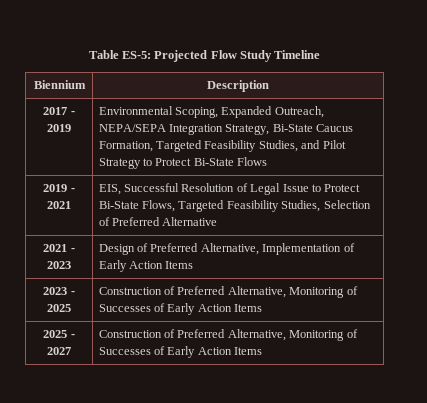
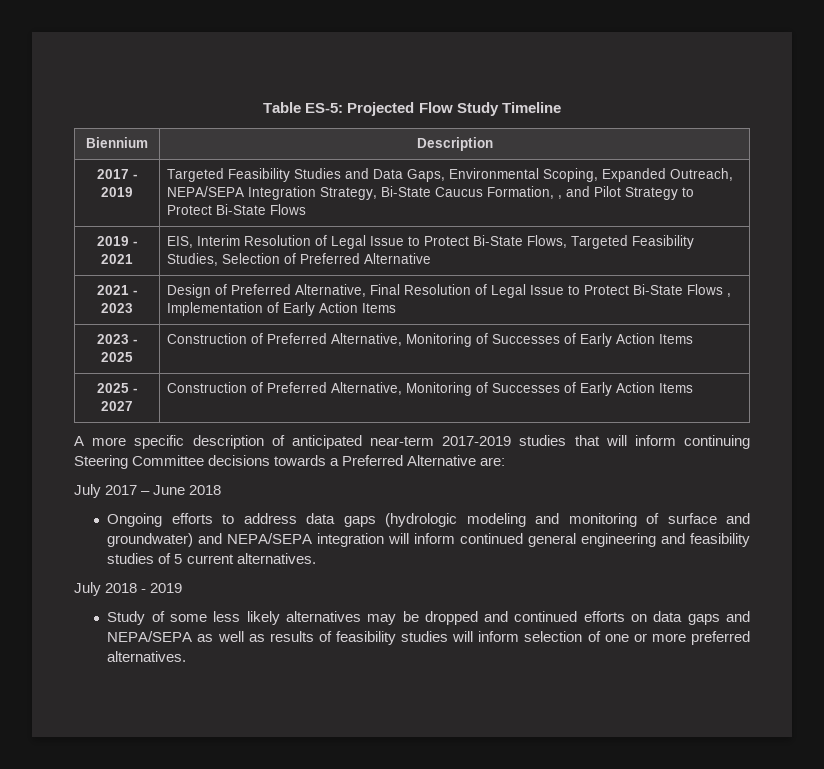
(71, 128) none -> [167,168,446,182] Targeted Feasibility Studies and Data Gaps,
[156,140,298,152] Targeted Feasibility Studies, -> [558,195,563,199] ,
[124,183,180,192] Successful -> [197,235,241,246] Interim
(259, 249) none -> [370,284,732,298] Final Resolution of Legal Issue to Protect Bi-State Flows ,
(263, 351) none -> [74,435,750,449] [74,455,506,469] [74,484,222,498] [107,513,750,527] [107,533,751,547] [107,553,316,564] [74,582,183,596] [107,611,751,625] [107,631,750,645] [107,651,187,662] // A more specific description of anticipated near-term 2017-2019 studies that will inform continuing Steering Committee decisions towards a Preferred Alternative are: // July 2017 – June 2018 // Ongoing efforts to address data gaps (hydrologic modeling and monitoring of surface and groundwater) and NEPA/SEPA integration will inform continued general engineering and feasibility studies of 5 current alternatives. // July 2018 - 2019 // Study of some less likely alternatives may be dropped and continued efforts on data gaps and NEPA/SEPA as well as results of feasibility studies will inform selection of one or more preferred alternatives.

